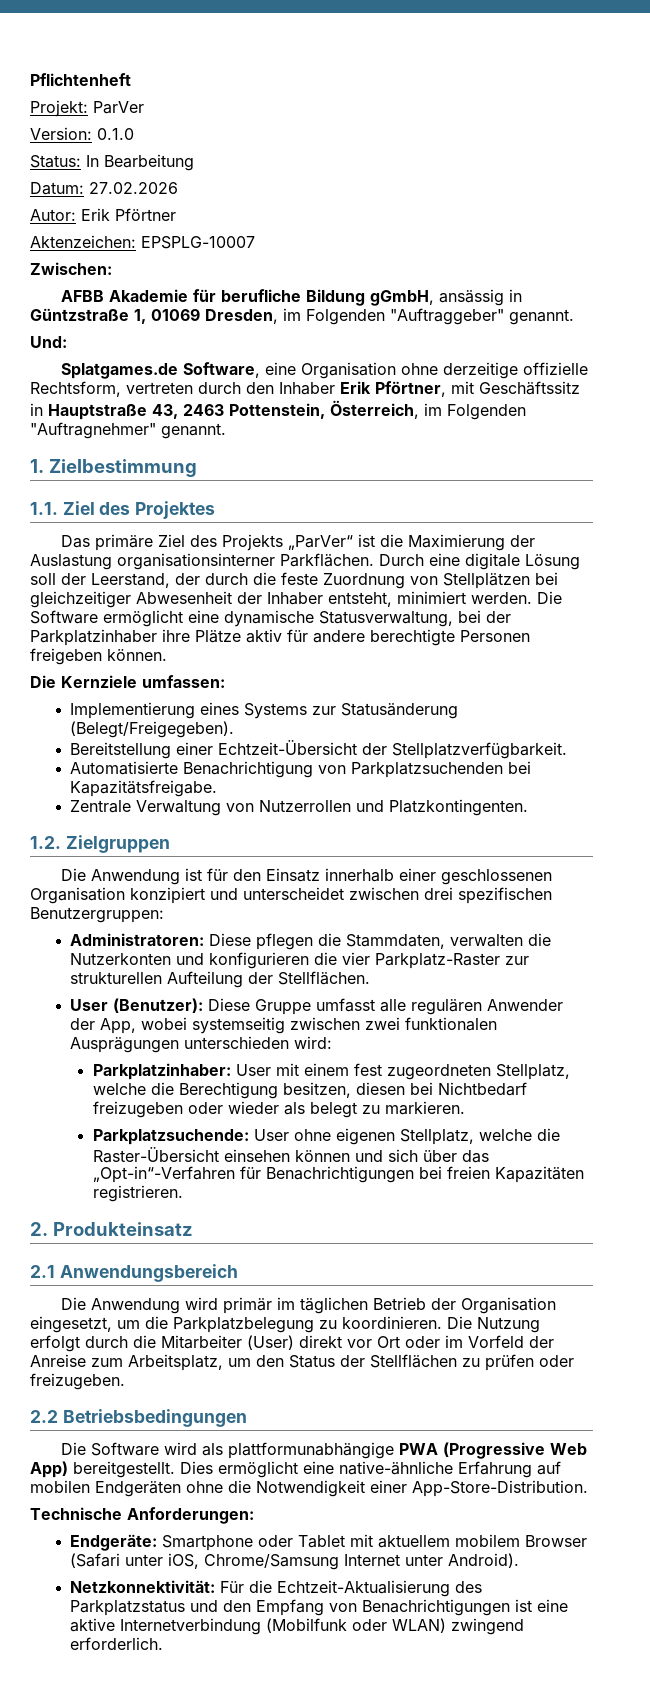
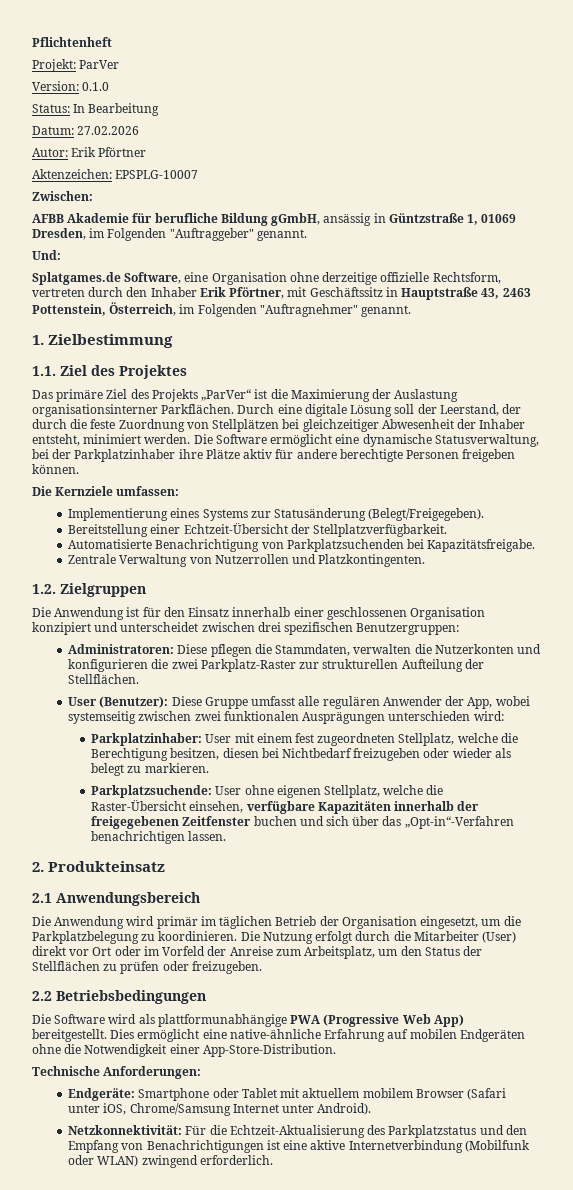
[342,952,371,965] vier -> [171,659,198,669] zwei
[223,1149,350,1162] einsehen können -> [189,801,480,814] [91,816,297,829] einsehen, verfügbare Kapazitäten innerhalb der freigegebenen Zeitfenster buchen
[239,1166,584,1183] [92,1185,183,1202] für Benachrichtigungen bei freien Kapazitäten registrieren. -> [91,831,227,844] benachrichtigen lassen.

